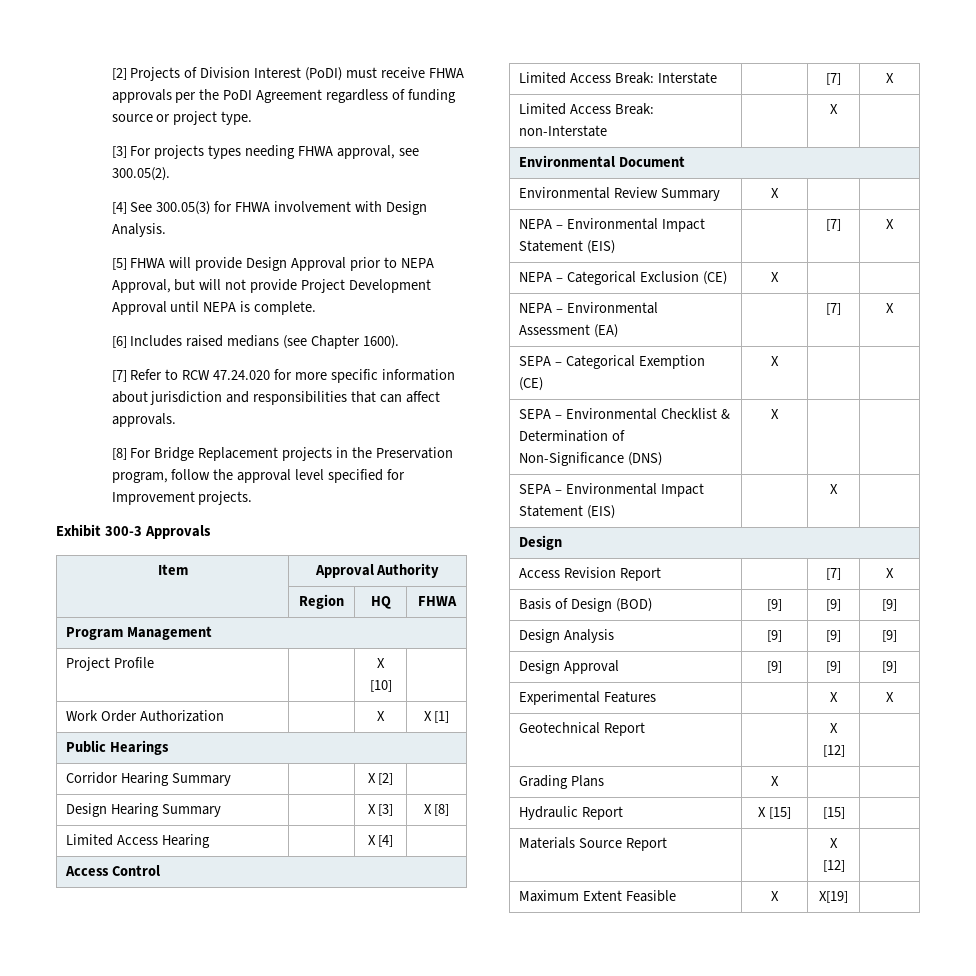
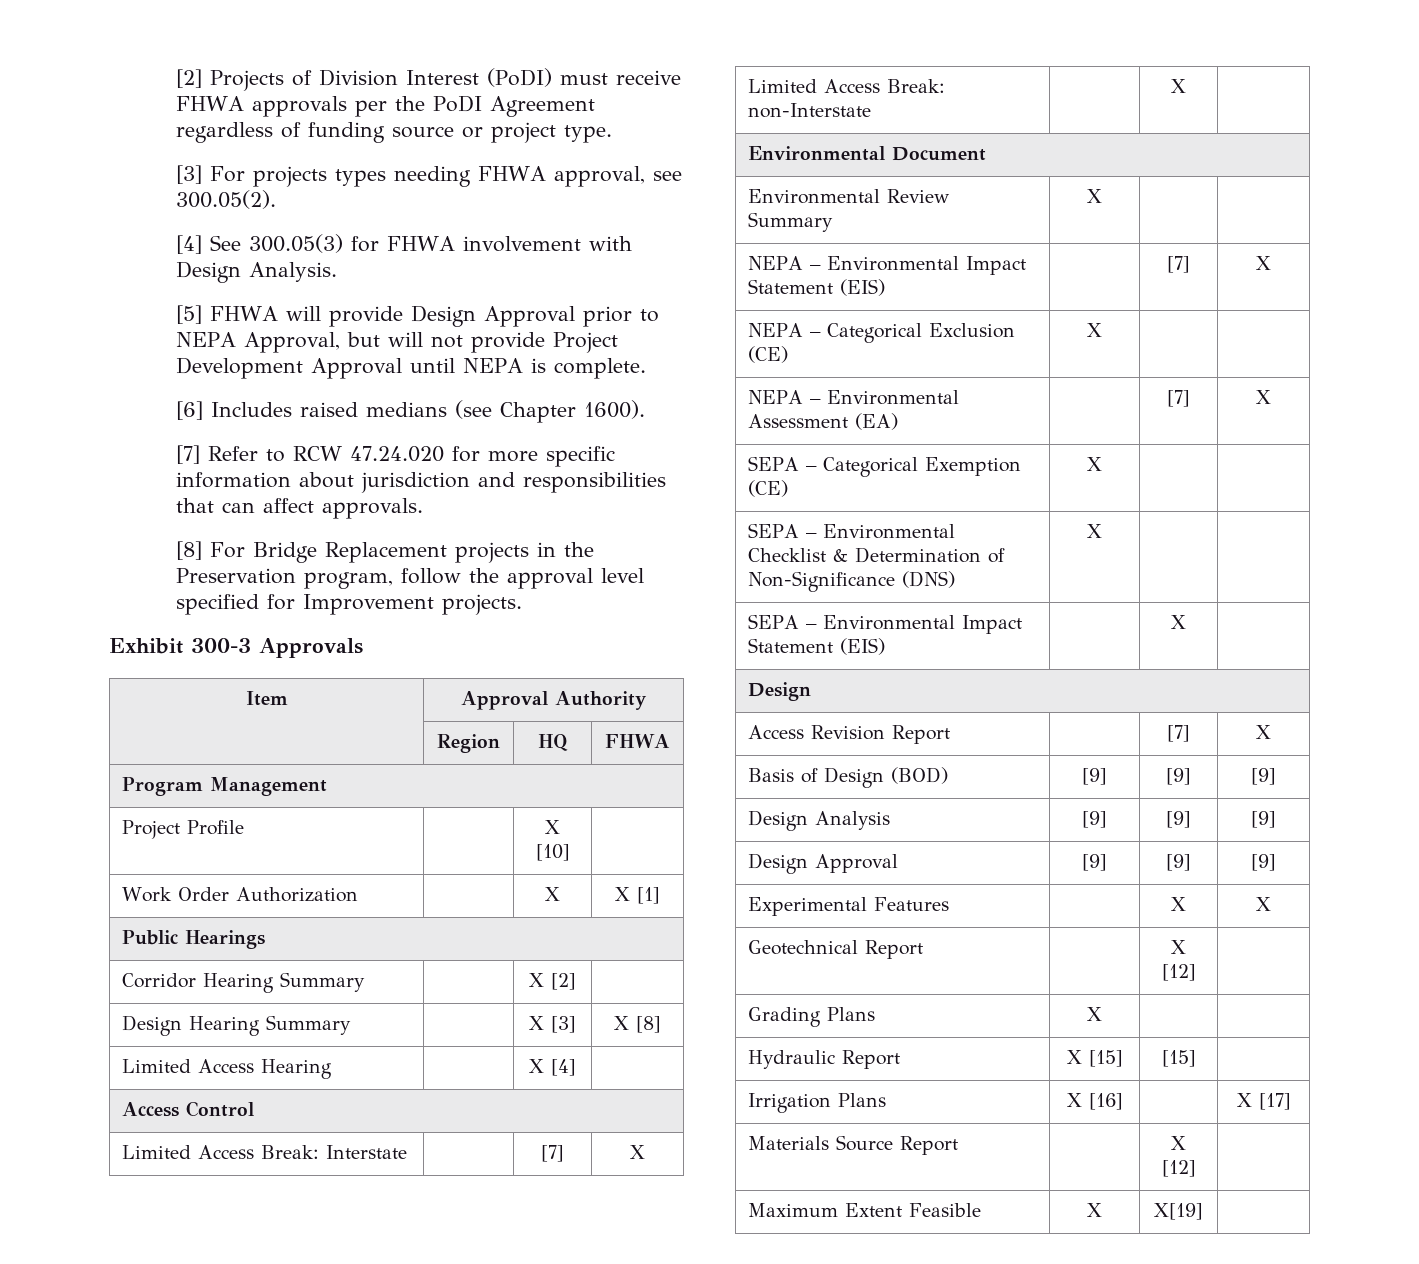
(845, 813) none -> [747,1093,886,1113] [1066,1093,1123,1110] [1236,1093,1291,1110] // Irrigation Plans | X [16] | | X [17]

